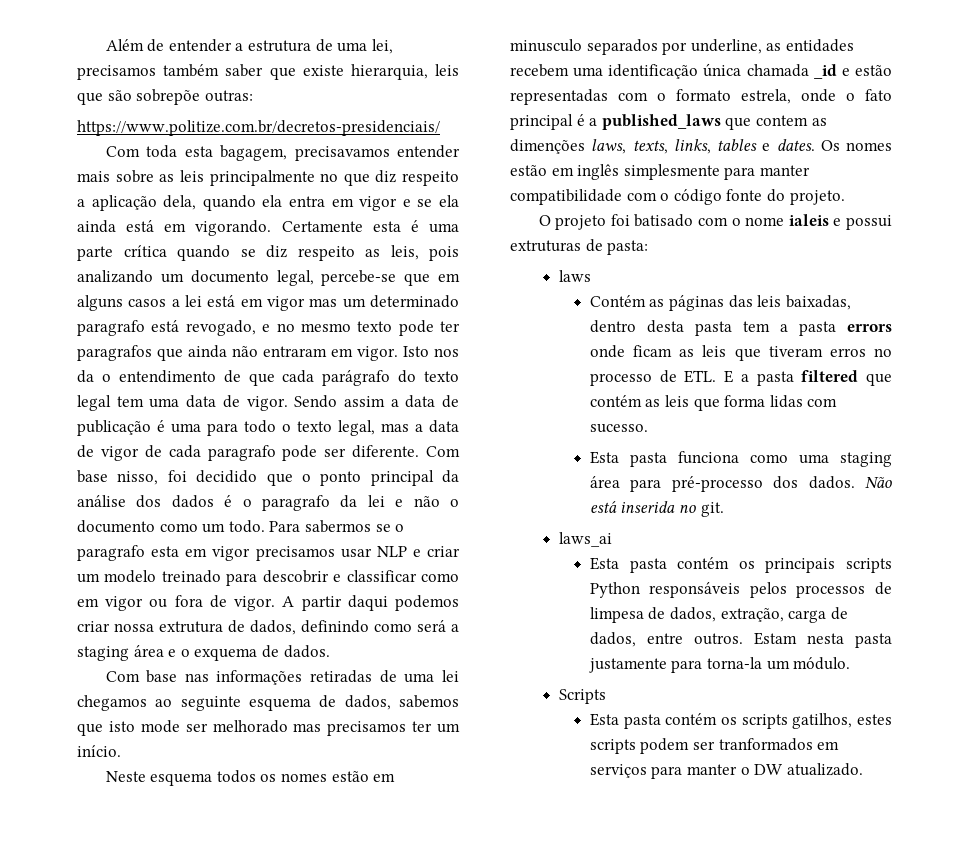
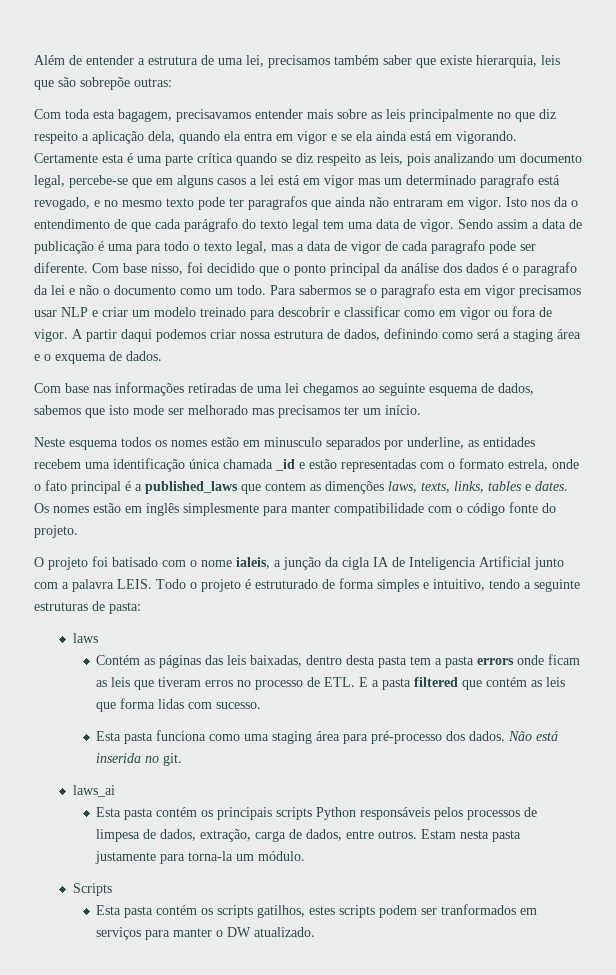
[77,120,440,136] // https://www.politize.com.br/decretos-presidenciais/ -> (172, 82) none
[159,621,223,633] extrutura -> [274,330,324,339] estrutura
[788,214,892,230] [510,240,581,252] ialeis e possui extruturas -> [236,556,564,570] [34,578,580,592] [34,602,88,611] ialeis, a junção da cigla IA de Inteligencia Artificial junto com a palavra LEIS. Todo o projeto é estruturado de forma simples e intuitivo, tendo a seguinte estruturas

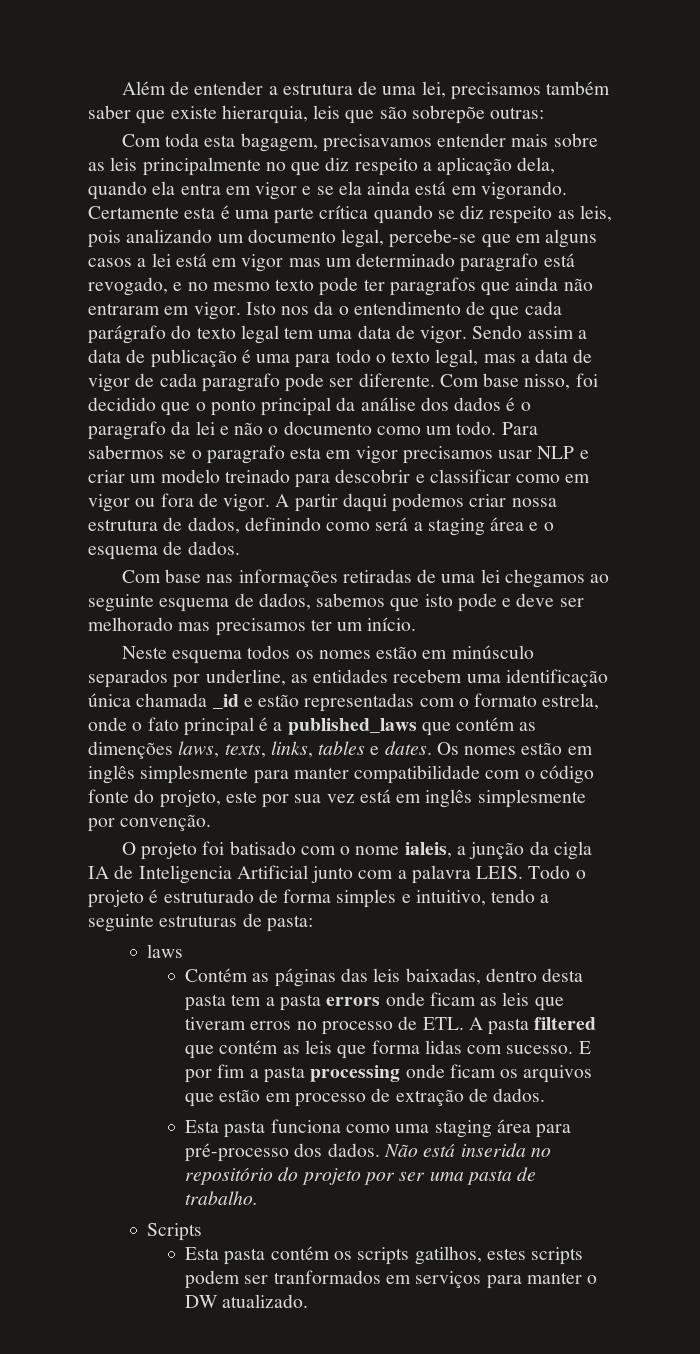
[55,354,106,364] exquema -> [88,546,158,560] esquema
[133,405,164,415] mode -> [457,593,555,612] pode e deve
[264,437,322,447] minusculo -> [451,645,534,659] minúsculo
[265,482,306,491] contem -> [456,717,516,731] contém
[34,525,78,538] projeto. -> [159,789,586,808] [88,814,212,832] projeto, este por sua vez está em inglês simplesmente por convenção.
[359,677,380,687] E a -> [468,1017,483,1030] A
(262, 705) none -> [578,1041,591,1054] [185,1064,593,1083] [185,1088,546,1107] E por fim a pasta processing onde ficam os arquivos que estão em processo de extração de dados.
[163,753,183,766] [72,785,115,797] [96,807,538,820] [96,829,522,842] [95,851,306,864] git. // laws_ai // Esta pasta contém os principais scripts Python responsáveis pelos processos de limpesa de dados, extração, carga de dados, entre outros. Estam nesta pasta justamente para torna-la um módulo. -> [185,1167,537,1185] [185,1191,259,1205] repositório do projeto por ser uma pasta de trabalho.

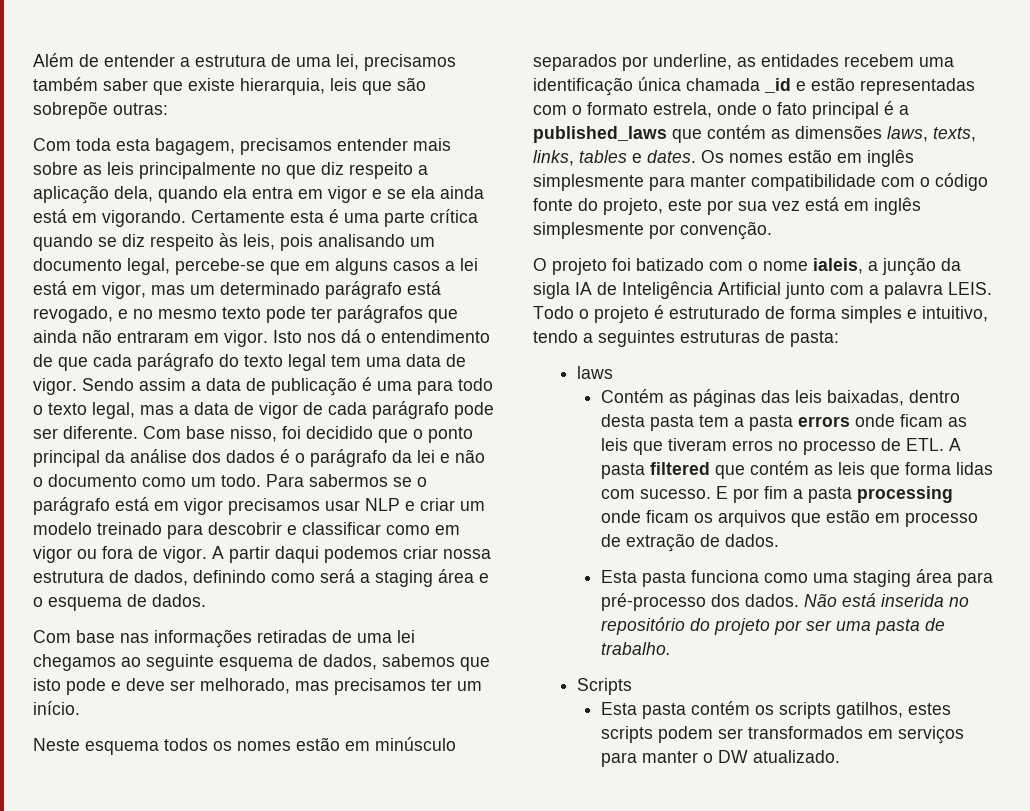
[322,134,432,152] precisavamos -> [240,138,332,155] precisamos
[557,210,575,219] as -> [219,233,238,247] às
[126,229,213,243] analizando -> [318,234,405,247] analisando
[241,254,284,272] vigor -> [102,282,146,299] vigor,
[460,253,539,272] paragrafo -> [325,281,402,299] parágrafo
[389,277,476,296] paragrafos -> [337,305,423,323] parágrafos
[314,301,334,315] da -> [341,329,361,343] dá
[201,373,280,392] paragrafo -> [372,401,449,419] parágrafo
[88,421,166,440] paragrafo -> [310,449,387,467] parágrafo
[206,445,322,464] paragrafo esta -> [33,497,149,515] parágrafo está
[88,617,173,631] melhorado -> [200,678,290,694] melhorado,
[88,741,173,759] dimenções -> [795,125,882,139] dimensões
[229,841,296,855] batisado -> [636,258,704,271] batizado
[553,841,592,860] cigla -> [533,282,570,299] sigla
[138,865,232,884] Inteligencia -> [622,281,713,299] Inteligência
[88,914,154,932] seguinte -> [598,330,675,347] seguintes
[273,1270,381,1284] tranformados -> [748,726,864,739] transformados

